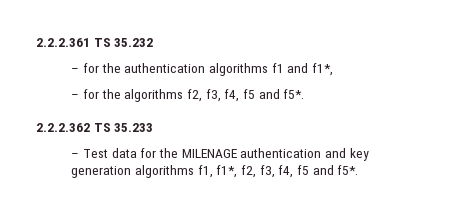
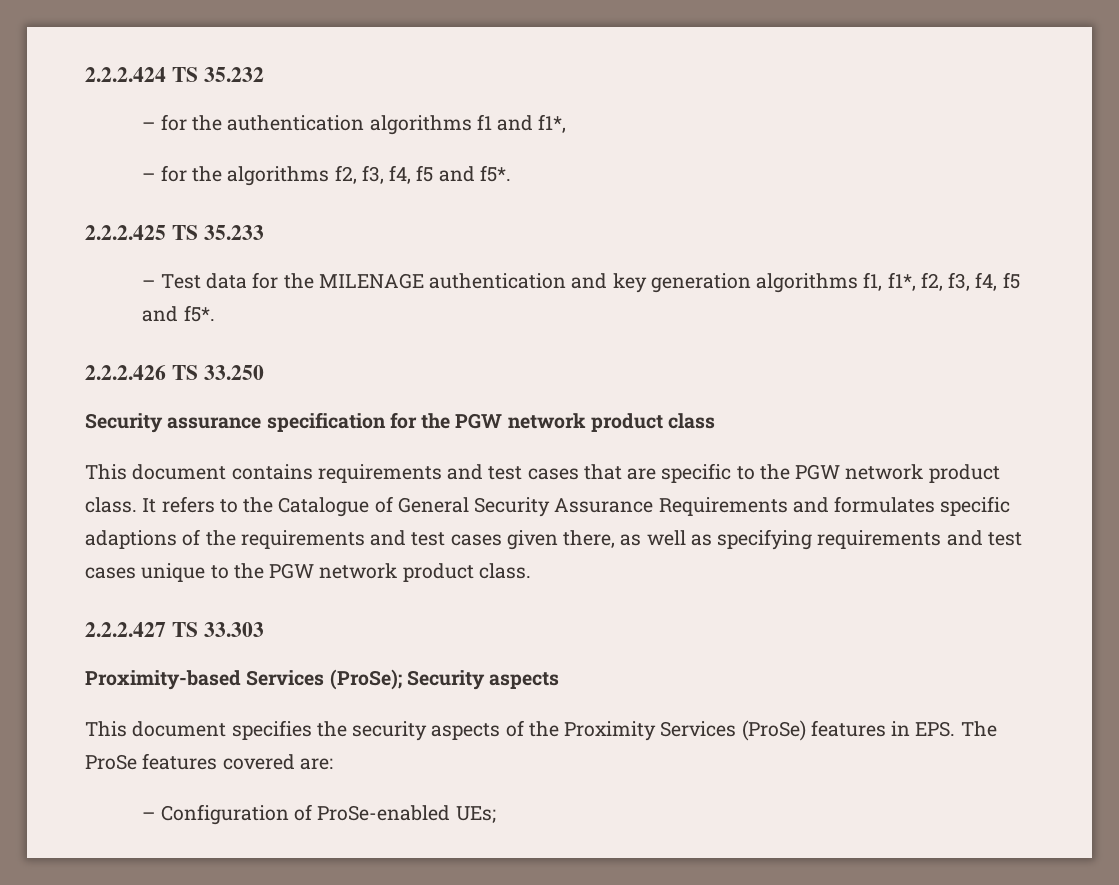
[36,38,90,47] 2.2.2.361 -> [85,67,166,82] 2.2.2.424
[36,123,90,132] 2.2.2.362 -> [85,225,166,240] 2.2.2.425
(359, 170) none -> [85,365,264,380] [85,412,716,433] [85,463,1000,483] [85,496,1011,517] [85,529,1022,550] [85,563,531,582] [85,622,264,637] [85,669,560,690] [85,720,997,741] [85,753,333,770] [142,804,496,825] // 2.2.2.426 TS 33.250 // Security assurance specification for the PGW network product class // This document contains requirements and test cases that are specific to the PGW network product class. It refers to the Catalogue of General Security Assurance Requirements and formulates specific adaptions of the requirements and test cases given there, as well as specifying requirements and test cases unique to the PGW network product class. // 2.2.2.427 TS 33.303 // Proximity-based Services (ProSe); Security aspects // This document specifies the security aspects of the Proximity Services (ProSe) features in EPS. The ProSe features covered are: // – Configuration of ProSe-enabled UEs;

